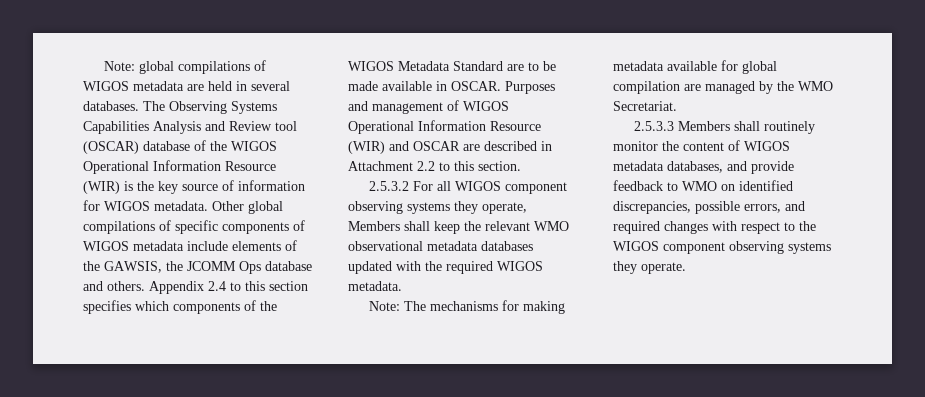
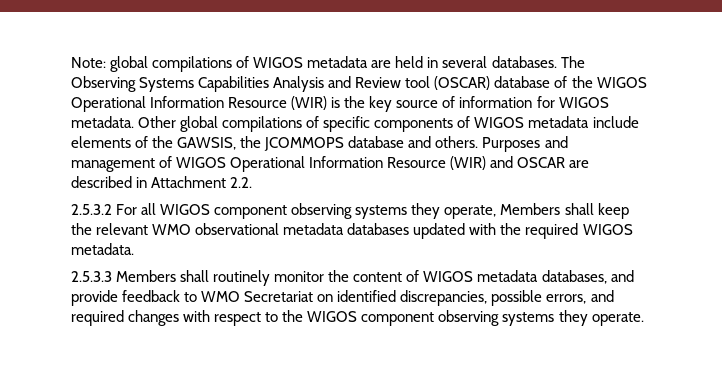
[187,261,261,274] JCOMM Ops -> [264,137,345,151] JCOMMOPS
[149,281,308,294] [83,300,277,314] [348,61,556,71] [348,81,501,91] Appendix 2.4 to this section specifies which components of the WIGOS Metadata Standard are to be made available in OSCAR. -> (479, 142) none
[417,161,521,171] 2.2 to this section. -> [230,177,253,188] 2.2.
[368,300,565,314] [613,60,777,74] [613,81,833,94] [613,101,677,111] // Note: The mechanisms for making metadata available for global compilation are managed by the WMO Secretariat. -> (134, 249) none
(717, 186) none -> [244,291,314,302] Secretariat

